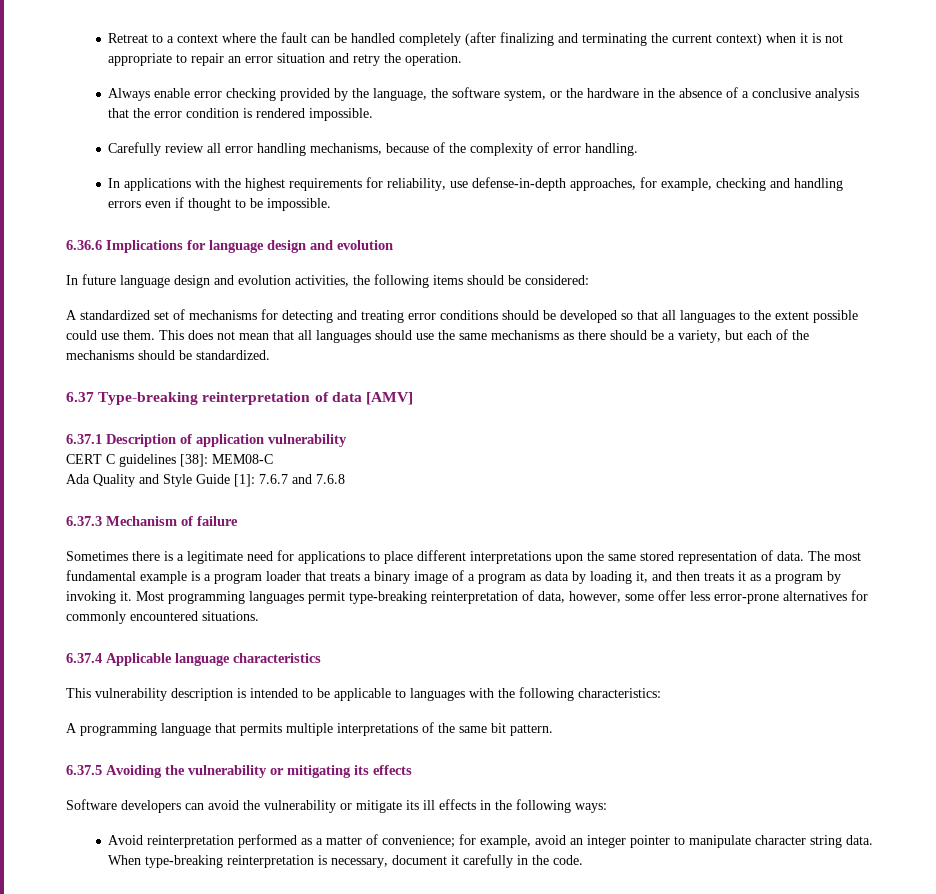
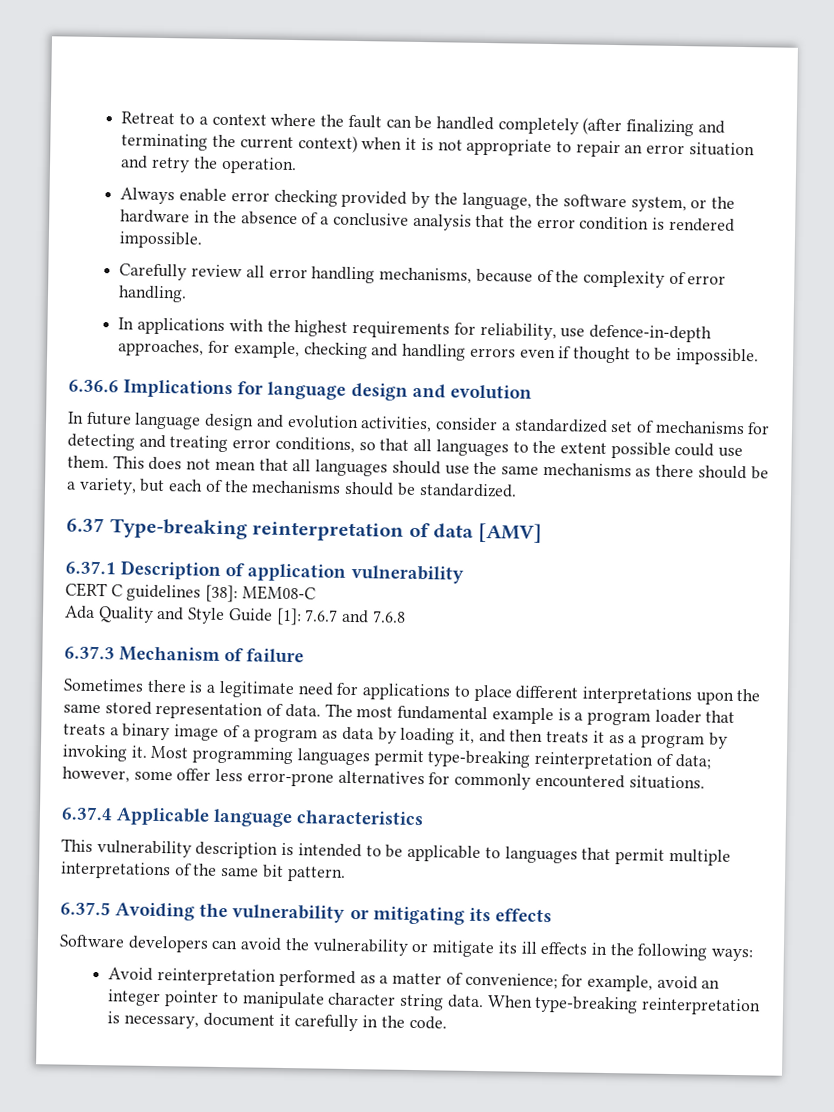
[472,177,567,191] defense-in-depth -> [588,324,712,343] defence-in-depth
[353,274,589,288] [66,310,77,320] the following items should be considered: // A -> [435,417,511,432] consider a
[440,310,617,323] conditions should be developed -> [274,436,355,454] conditions,
[538,591,565,603] data, -> [674,754,711,770] data;
[469,687,661,701] [66,723,282,736] with the following characteristics: // A programming language that permits -> [581,847,665,865] that permit

